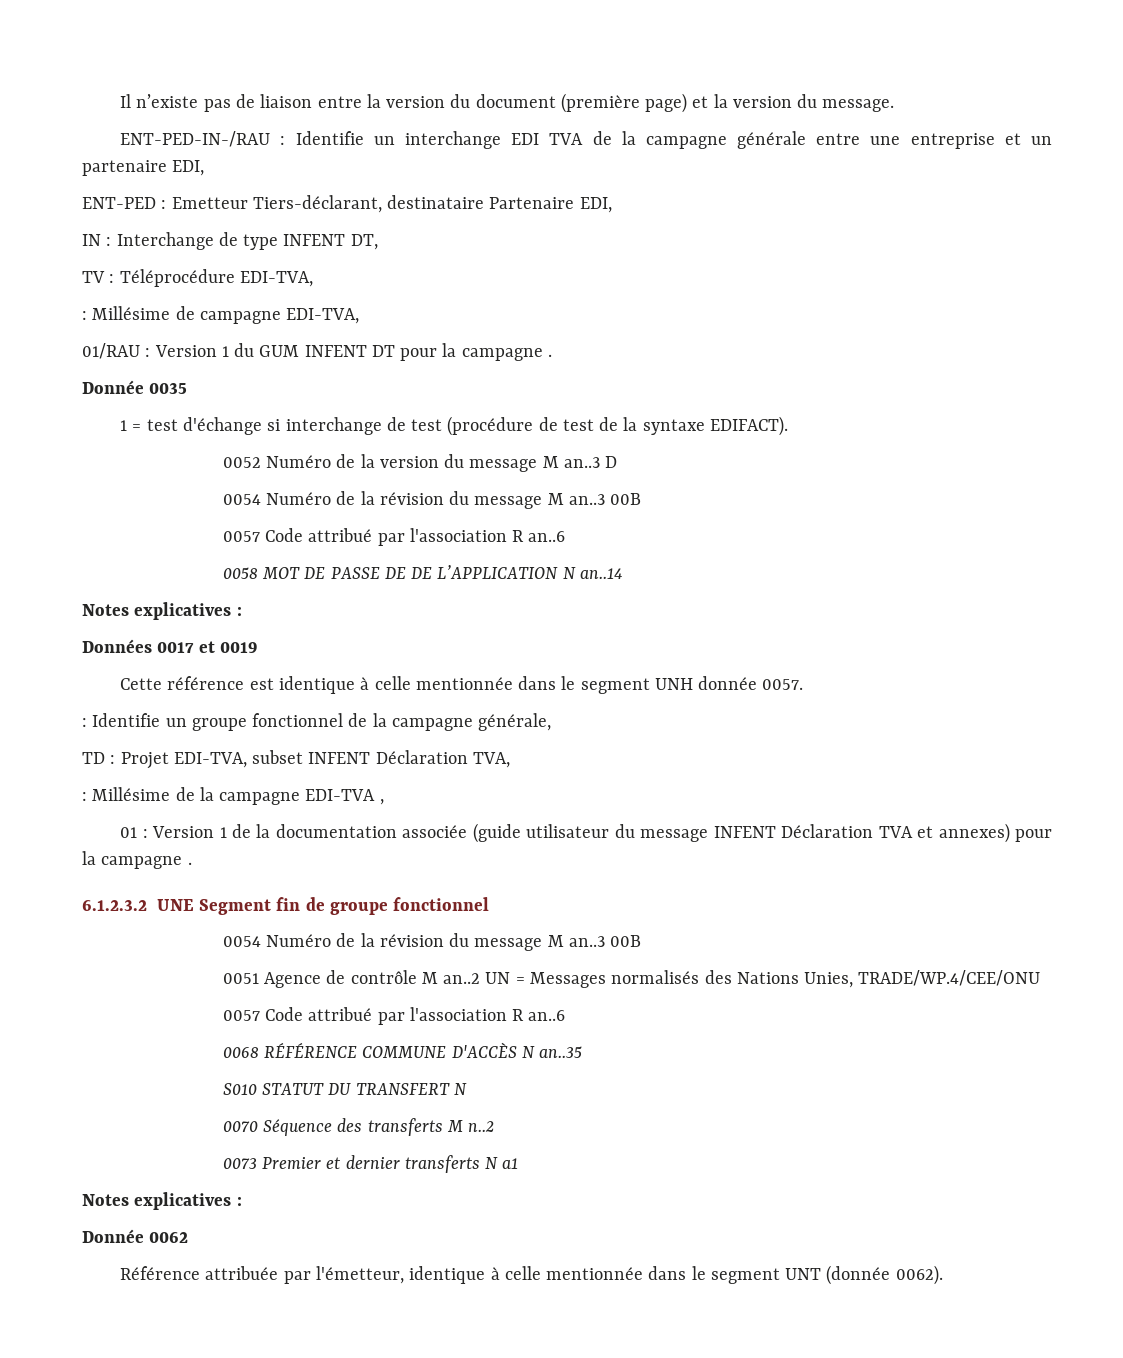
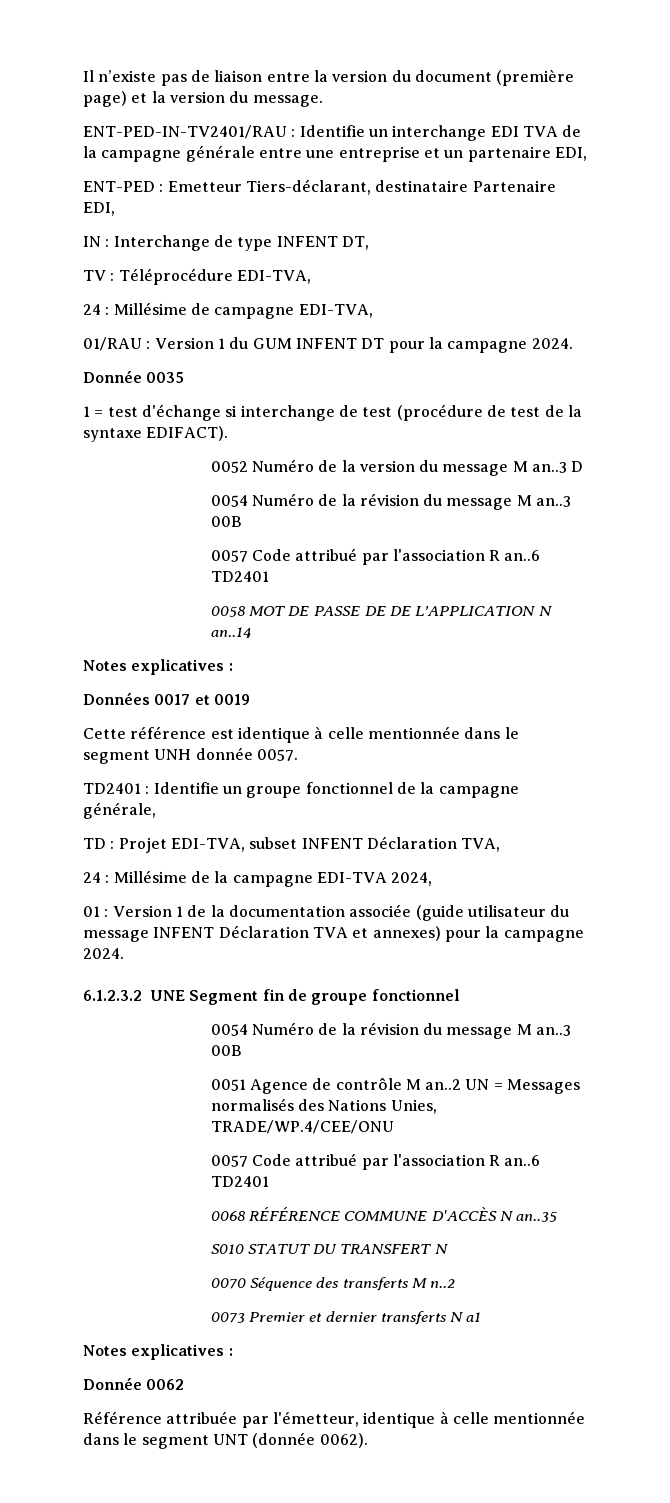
[120,131,271,147] ENT-PED-IN-/RAU -> [83,125,287,139] ENT-PED-IN-TV2401/RAU
(313, 279) none -> [83,304,101,315] 24
[547,354,552,357] . -> [531,338,573,349] 2024.
(566, 536) none -> [210,571,269,582] TD2401
(804, 684) none -> [83,783,141,794] TD2401
(510, 760) none -> [83,872,101,883] 24
[379,799,384,805] , -> [391,872,433,886] 2024,
[187,862,192,865] . -> [83,948,124,959] 2024.
(566, 1015) none -> [210,1176,269,1187] TD2401

